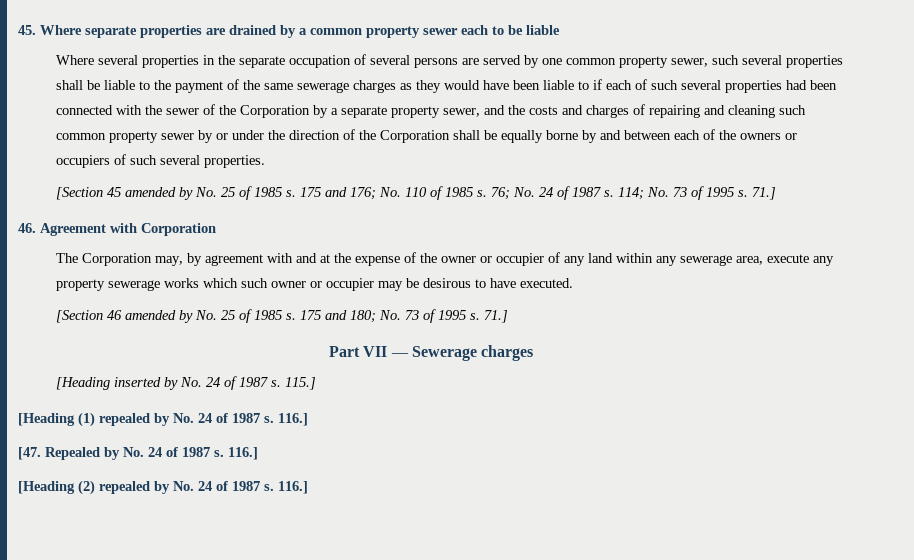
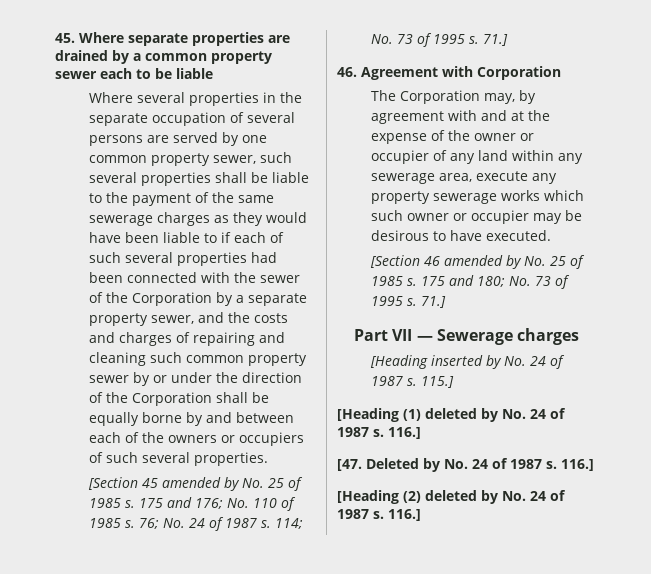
[99,413,150,426] repealed -> [425,408,477,419] deleted
[45,447,100,460] Repealed -> [366,458,419,469] Deleted
[99,481,150,494] repealed -> [425,490,477,501] deleted

